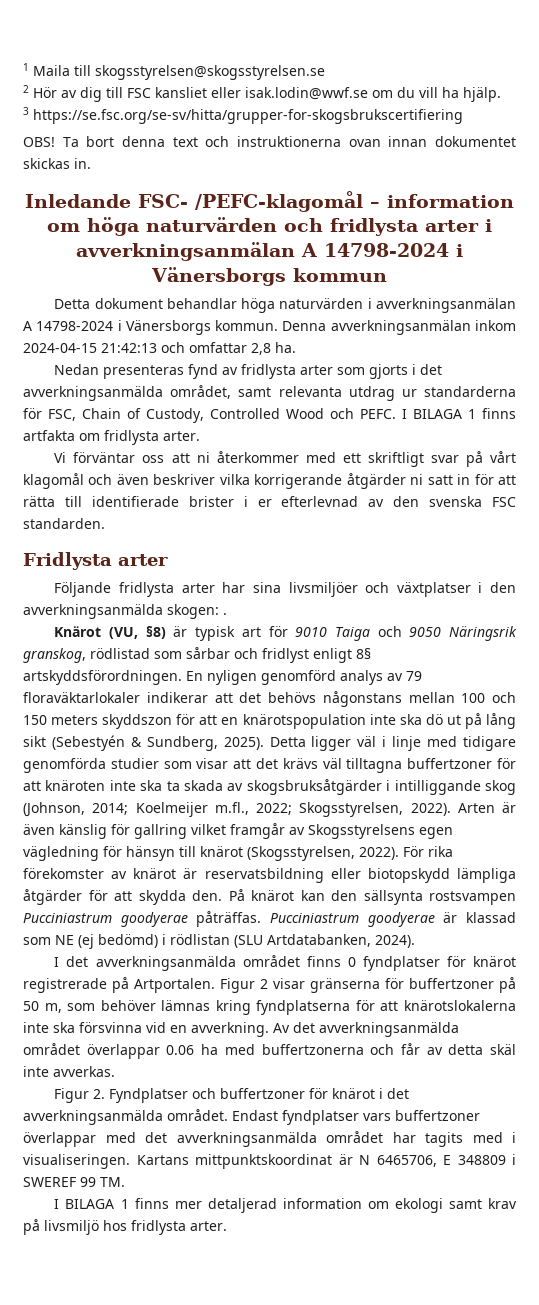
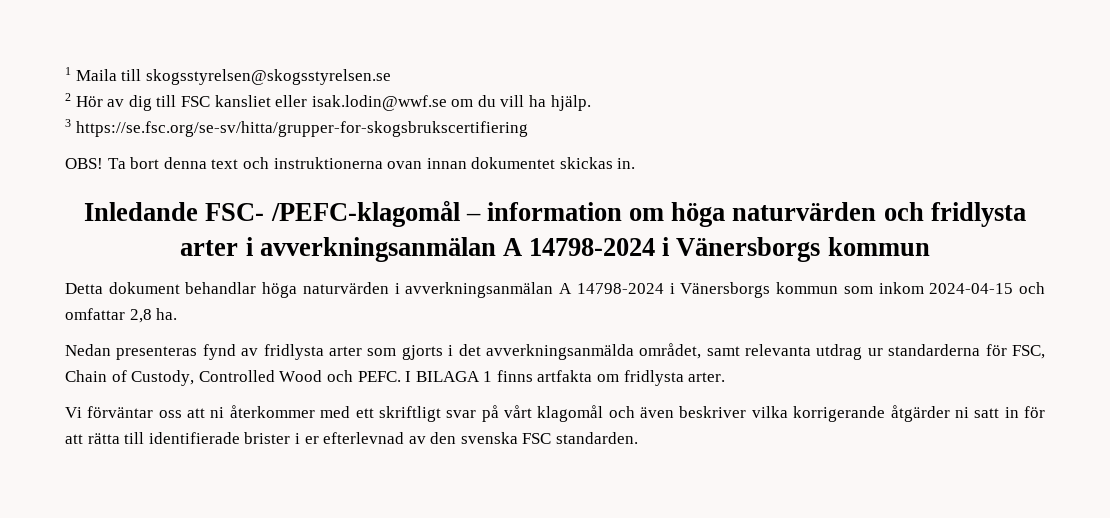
[215,320,471,335] kommun. Denna avverkningsanmälan -> [776,282,873,294] kommun som
[101,343,157,353] 21:42:13 -> (1014, 288) none
[23,552,168,570] [54,582,517,597] [23,604,227,619] [54,626,517,641] [23,647,371,663] [23,670,422,685] [23,691,516,707] [23,713,516,729] [23,735,517,751] [23,758,517,773] [23,779,516,795] [23,802,516,817] [23,823,453,839] [23,846,453,861] [23,868,516,883] [23,889,516,905] [23,911,516,927] [23,934,415,949] [54,955,517,971] [23,977,516,993] [23,1000,516,1015] [23,1022,459,1037] [23,1043,516,1059] [23,1066,115,1077] [54,1088,410,1103] [23,1109,480,1125] [23,1131,516,1147] [23,1154,516,1169] [23,1177,125,1187] [54,1198,517,1213] [23,1219,227,1235] // Fridlysta arter // Följande fridlysta arter har sina livsmiljöer och växtplatser i den avverkningsanmälda skogen: . // Knärot (VU, §8) är typisk art för 9010 Taiga och 9050 Näringsrik granskog, rödlistad som sårbar och fridlyst enligt 8§ artskyddsförordningen. En nyligen genomförd analys av 79 floraväktarlokaler indikerar att det behövs någonstans mellan 100 och 150 meters skyddszon för att en knärotspopulation inte ska dö ut på lång sikt (Sebestyén & Sundberg, 2025). Detta ligger väl i linje med tidigare genomförda studier som visar att det krävs väl tilltagna buffertzoner för att knäroten inte ska ta skada av skogsbruksåtgärder i intilliggande skog (Johnson, 2014; Koelmeijer m.fl., 2022; Skogsstyrelsen, 2022). Arten är även känslig för gallring vilket framgår av Skogsstyrelsens egen vägledning för hänsyn till knärot (Skogsstyrelsen, 2022). För rika förekomster av knärot är reservatsbildning eller biotopskydd lämpliga åtgärder för att skydda den. På knärot kan den sällsynta rostsvampen Pucciniastrum goodyerae påträffas. Pucciniastrum goodyerae är klassad som NE (ej bedömd) i rödlistan (SLU Artdatabanken, 2024). // I det avverkningsanmälda området finns 0 fyndplatser för knärot registrerade på Artportalen. Figur 2 visar gränserna för buffertzoner på 50 m, som behöver lämnas kring fyndplatserna för att knärotslokalerna inte ska försvinna vid en avverkning. Av det avverkningsanmälda området överlappar 0.06 ha med buffertzonerna och får av detta skäl inte avverkas. // Figur 2. Fyndplatser och buffertzoner för knärot i det avverkningsanmälda området. Endast fyndplatser vars buffertzoner överlappar med det avverkningsanmälda området har tagits med i visualiseringen. Kartans mittpunktskoordinat är N 6465706, E 348809 i SWEREF 99 TM. // I BILAGA 1 finns mer detaljerad information om ekologi samt krav på livsmiljö hos fridlysta arter. -> (639, 438) none

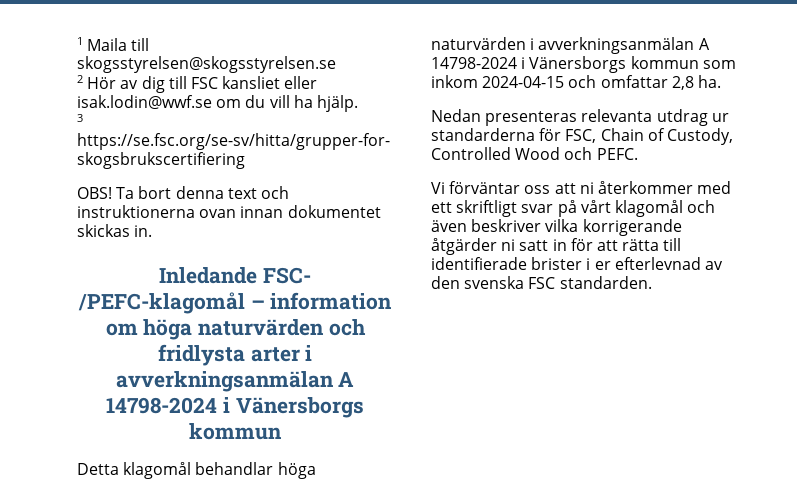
[108,282,180,294] dokument -> [123,462,192,479] klagomål
[202,343,740,360] fynd av fridlysta arter som gjorts i det avverkningsanmälda området, samt -> (578, 118) none
[405,370,726,386] I BILAGA 1 finns artfakta om fridlysta arter. -> (638, 154) none

